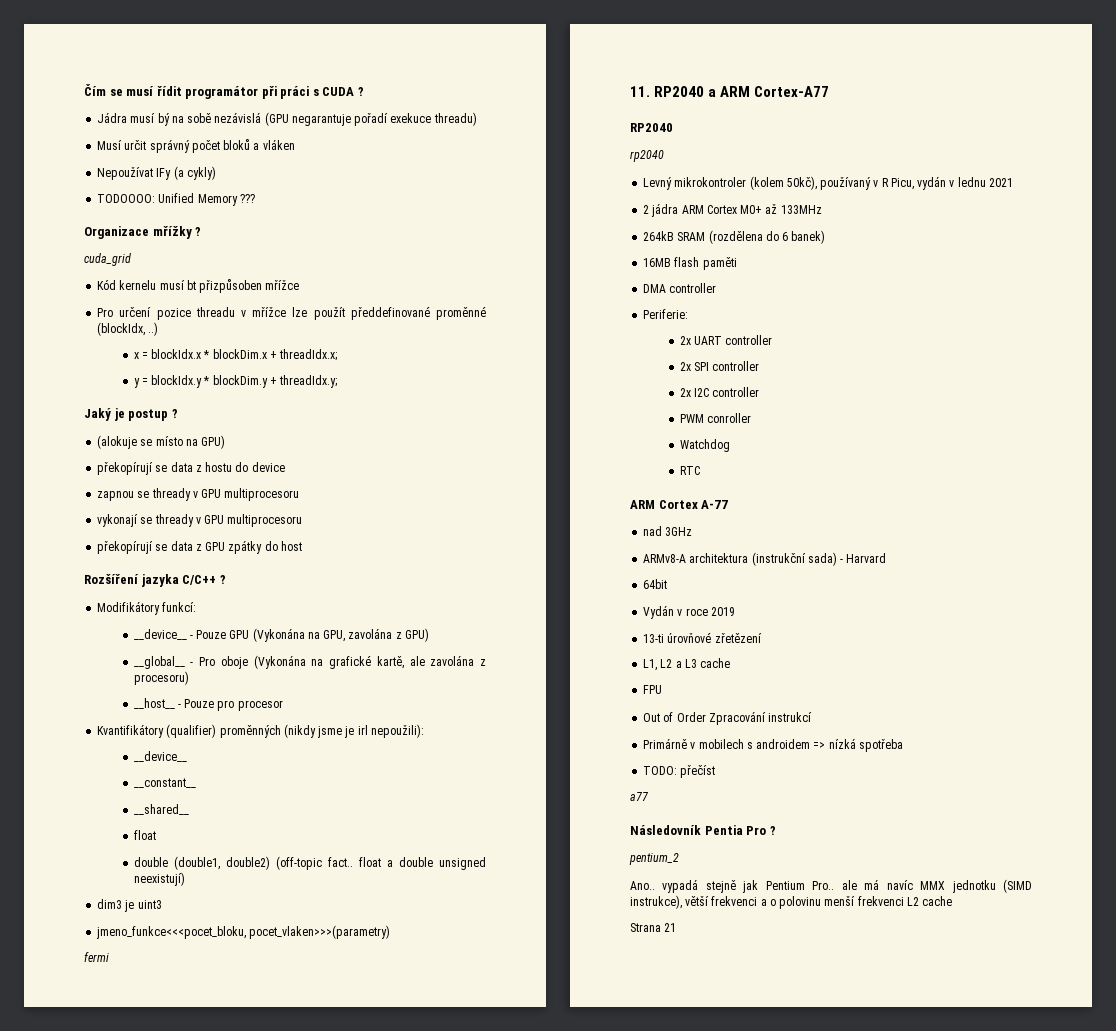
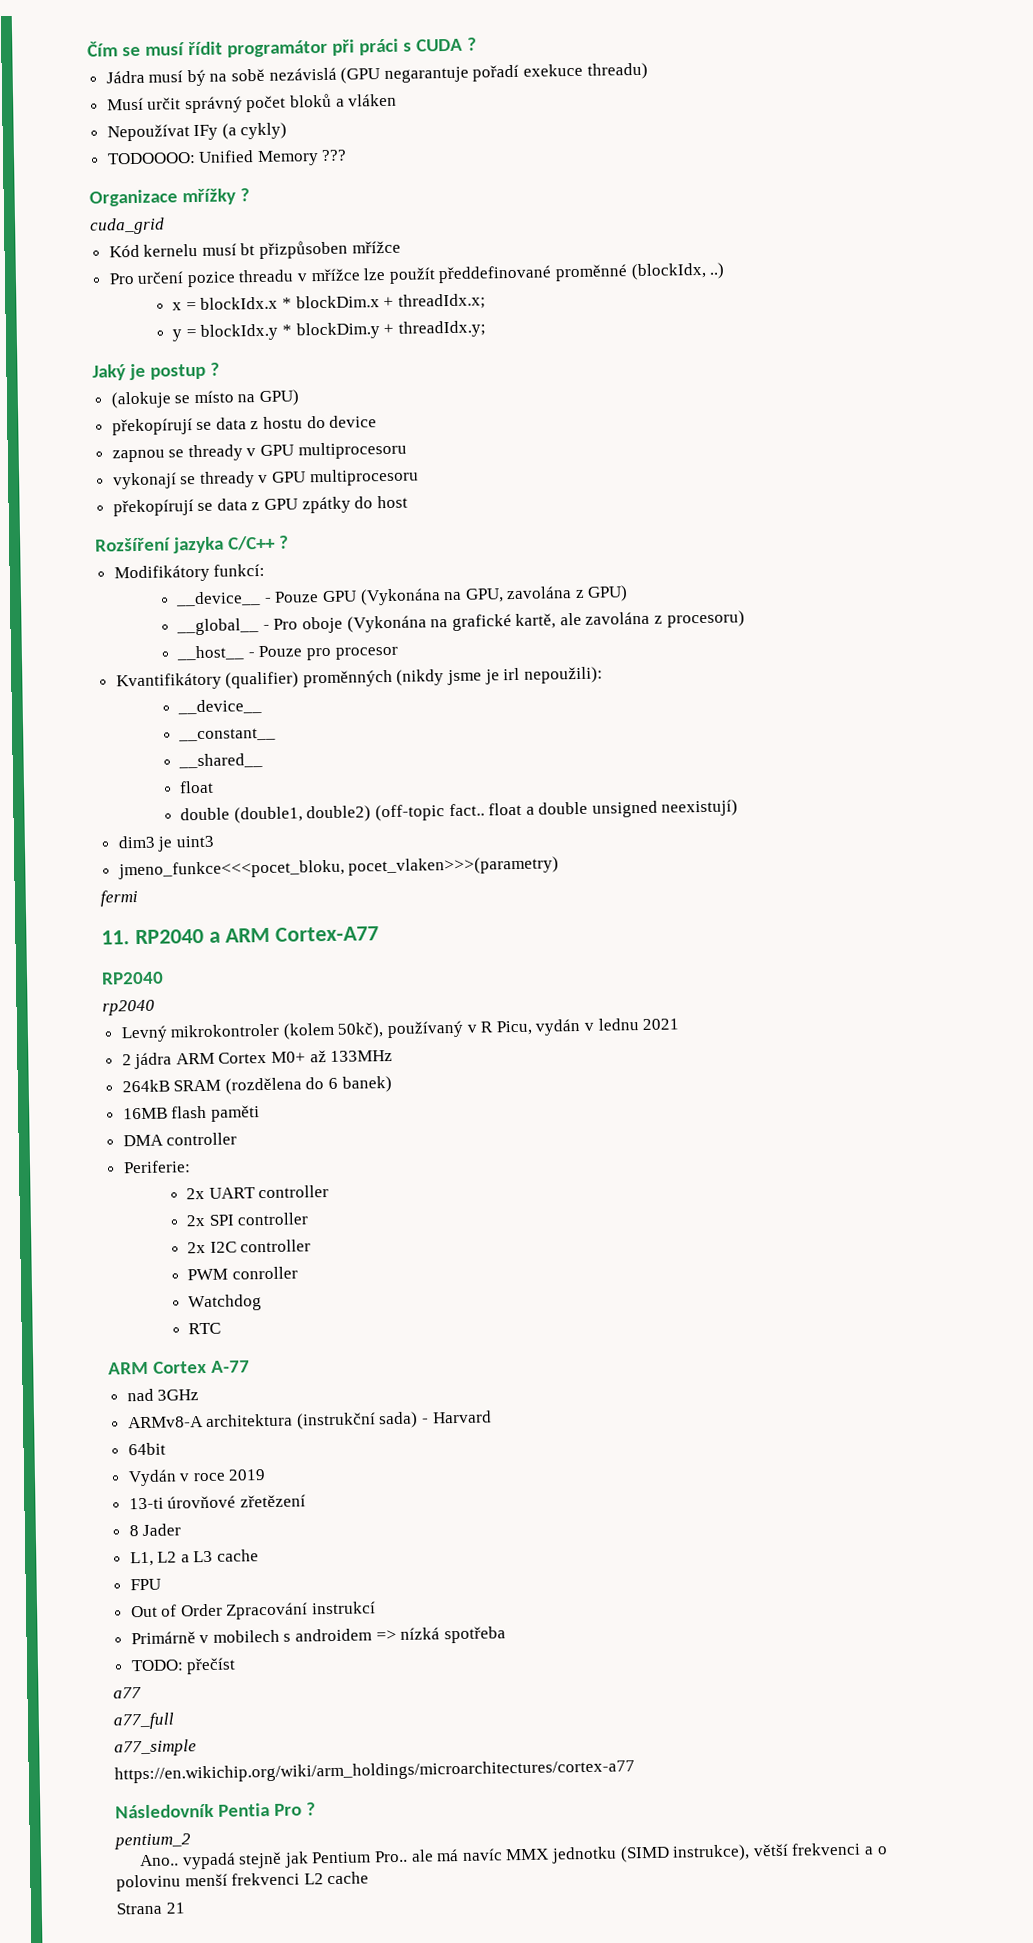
(762, 638) none -> [128,1523,182,1537] // 8 Jader
(649, 796) none -> [113,1712,174,1730] [114,1739,197,1757] [114,1759,635,1784] // a77_full // a77_simple // https://en.wikichip.org/wiki/arm_holdings/microarchitectures/cortex-a77

